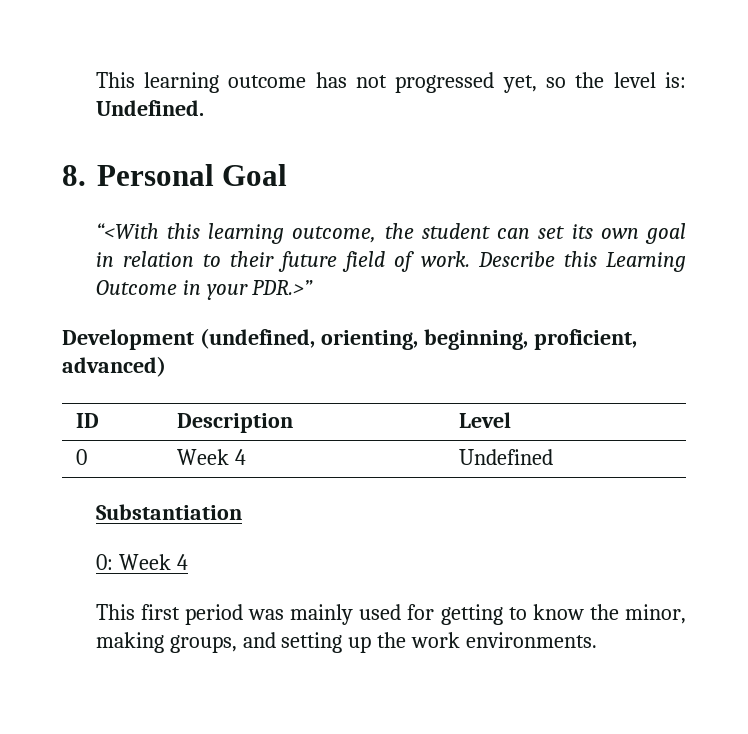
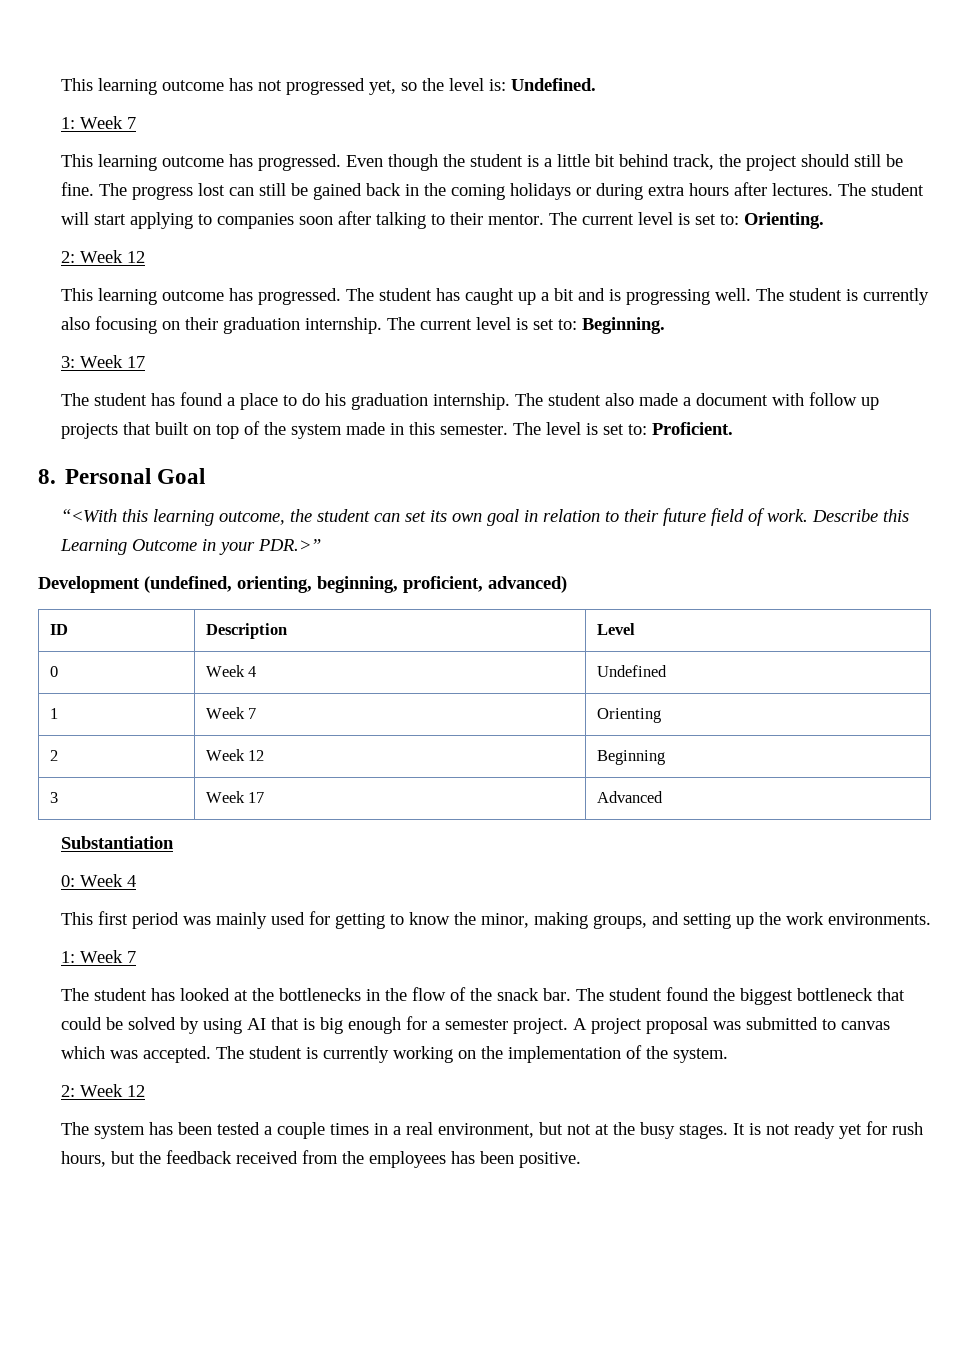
(204, 108) none -> [61,116,137,129] [61,154,904,171] [61,182,925,200] [61,211,825,229] [61,250,146,263] [61,288,930,305] [61,316,666,334] [61,355,146,368] [61,392,880,410] [61,421,734,439] // 1: Week 7 // This learning outcome has progressed. Even though the student is a little bit behind track, the project should still be fine. The progress lost can still be gained back in the coming holidays or during extra hours after lectures. The student will start applying to companies soon after talking to their mentor. The current level is set to: Orienting. // 2: Week 12 // This learning outcome has progressed. The student has caught up a bit and is progressing well. The student is currently also focusing on their graduation internship. The current level is set to: Beginning. // 3: Week 17 // The student has found a place to do his graduation internship. The student also made a document with follow up projects that built on top of the system made in this semester. The level is set to: Proficient.
(554, 457) none -> [49,708,58,719] [205,707,257,719] [596,708,661,723] [49,750,58,761] [205,749,265,761] [596,750,665,765] [49,792,58,803] [205,791,265,803] [596,791,663,803] // 1 | Week 7 | Orienting // 2 | Week 12 | Beginning // 3 | Week 17 | Advanced
(598, 640) none -> [61,950,137,963] [61,987,906,1005] [61,1016,891,1034] [61,1045,729,1063] [61,1084,146,1097] [61,1121,924,1139] [61,1150,582,1168] // 1: Week 7 // The student has looked at the bottlenecks in the flow of the snack bar. The student found the biggest bottleneck that could be solved by using AI that is big enough for a semester project. A project proposal was submitted to canvas which was accepted. The student is currently working on the implementation of the system. // 2: Week 12 // The system has been tested a couple times in a real environment, but not at the busy stages. It is not ready yet for rush hours, but the feedback received from the employees has been positive.

